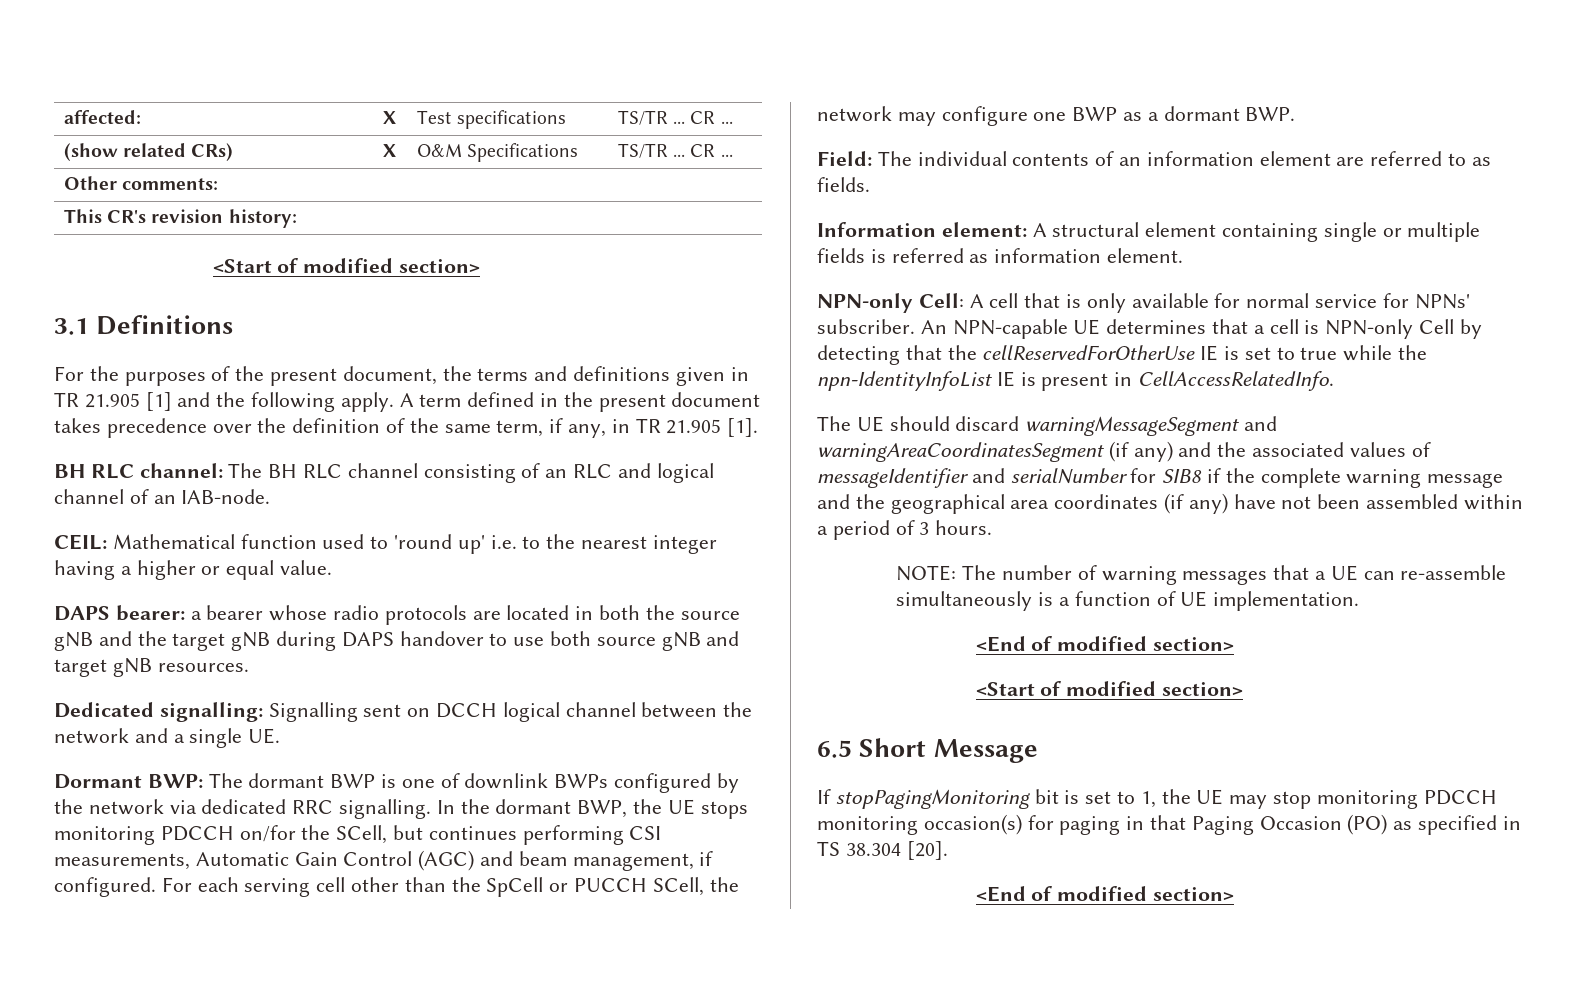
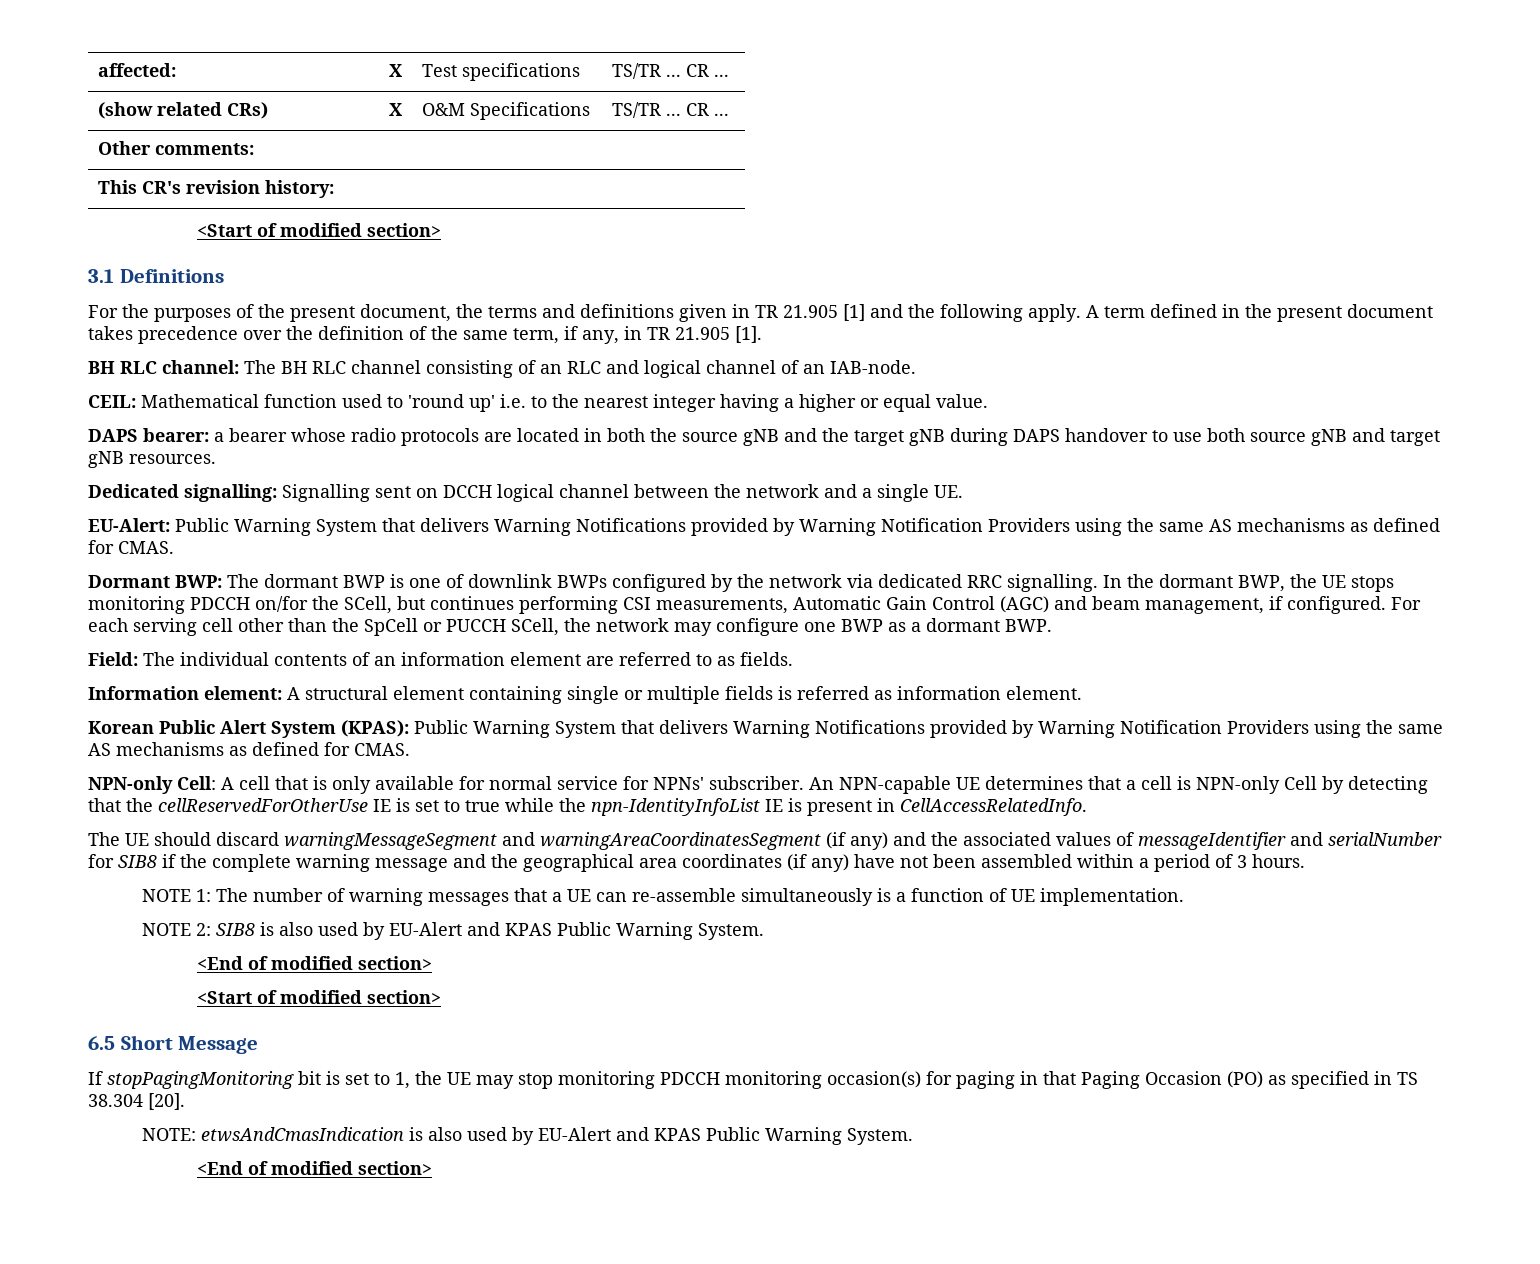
(281, 736) none -> [88,518,1440,536] [88,540,174,554] // EU-Alert: Public Warning System that delivers Warning Notifications provided by Warning Notification Providers using the same AS mechanisms as defined for CMAS.
(1184, 255) none -> [88,720,1443,738] [88,742,410,756] // Korean Public Alert System (KPAS): Public Warning System that delivers Warning Notifications provided by Warning Notification Providers using the same AS mechanisms as defined for CMAS.
[896,565,957,581] NOTE: -> [142,889,212,902] NOTE 1:
(1360, 601) none -> [142,922,765,940] // NOTE 2: SIB8 is also used by EU-Alert and KPAS Public Warning System.
(948, 850) none -> [142,1127,914,1145] // NOTE: etwsAndCmasIndication is also used by EU-Alert and KPAS Public Warning System.

